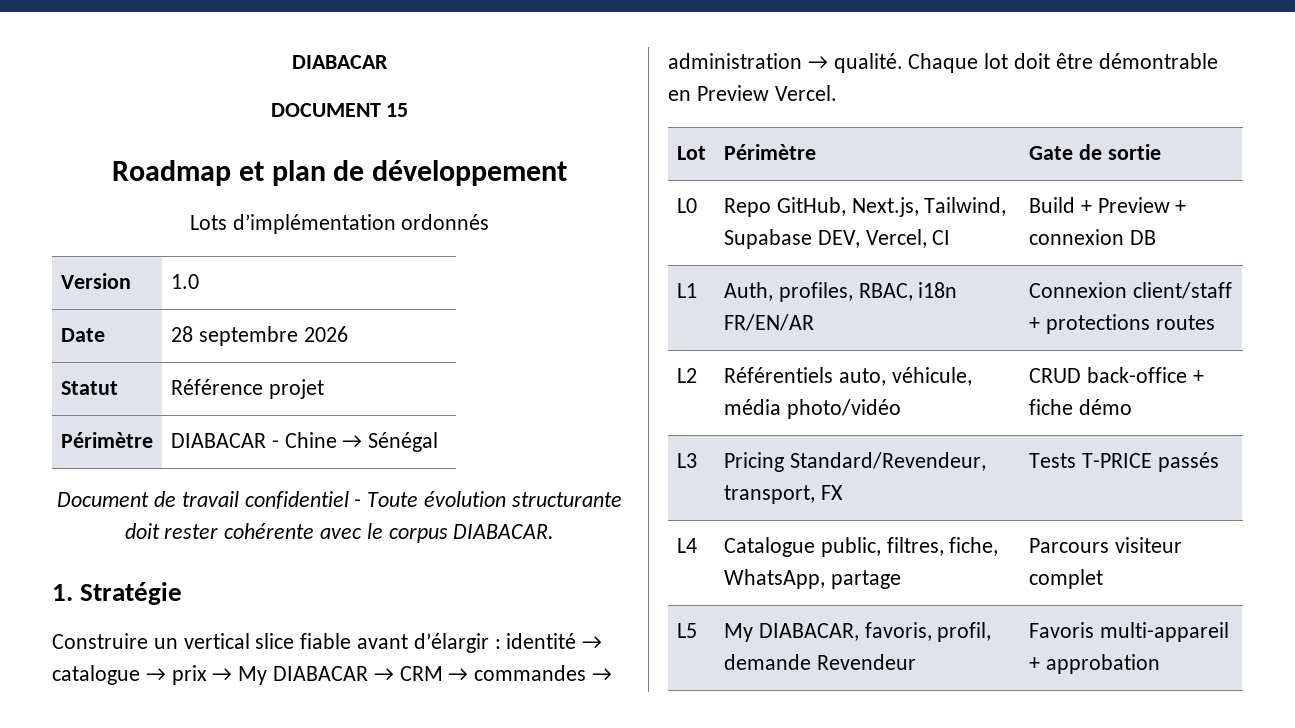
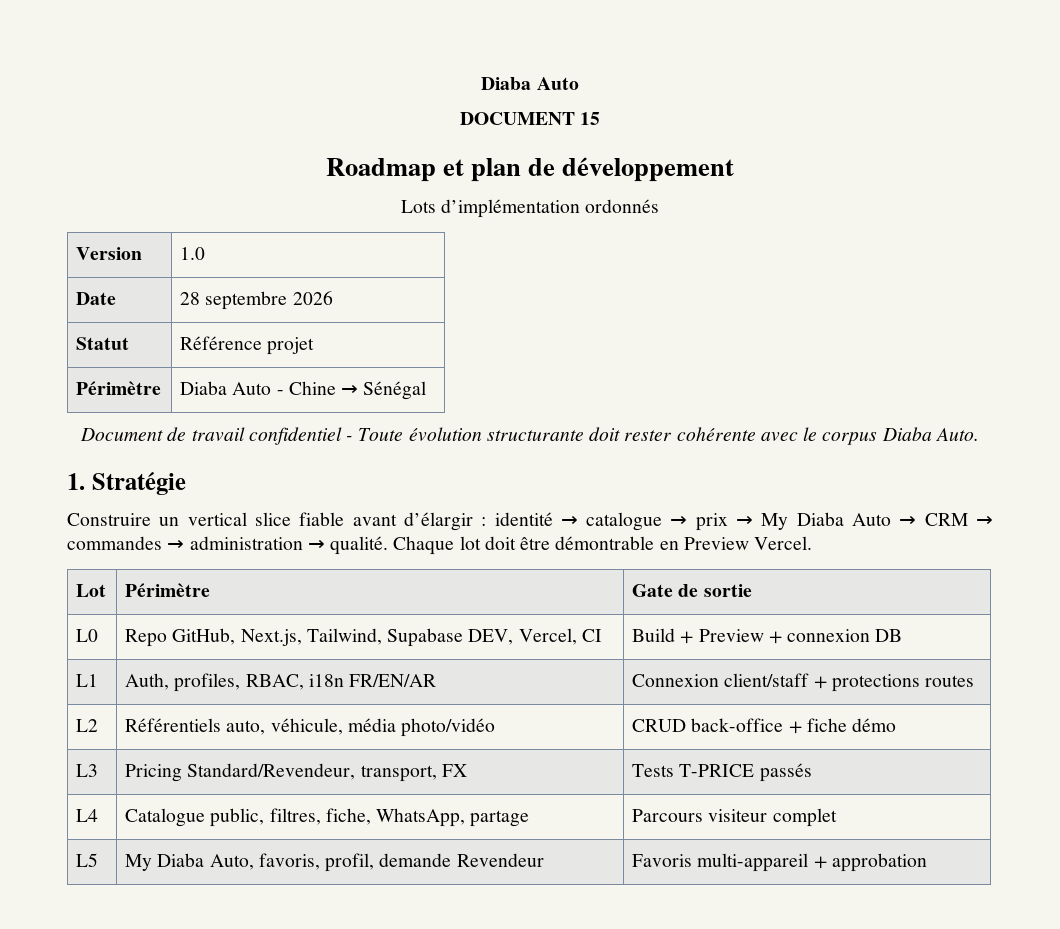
[292,55,388,69] DIABACAR -> [481,77,579,90] Diaba Auto
[170,433,266,448] DIABACAR -> [180,381,272,395] Diaba Auto
[453,524,555,539] DIABACAR. -> [881,427,979,441] Diaba Auto.
[273,666,369,681] DIABACAR -> [796,512,892,526] Diaba Auto
[758,623,859,641] DIABACAR, -> [157,853,254,870] Diaba Auto,

